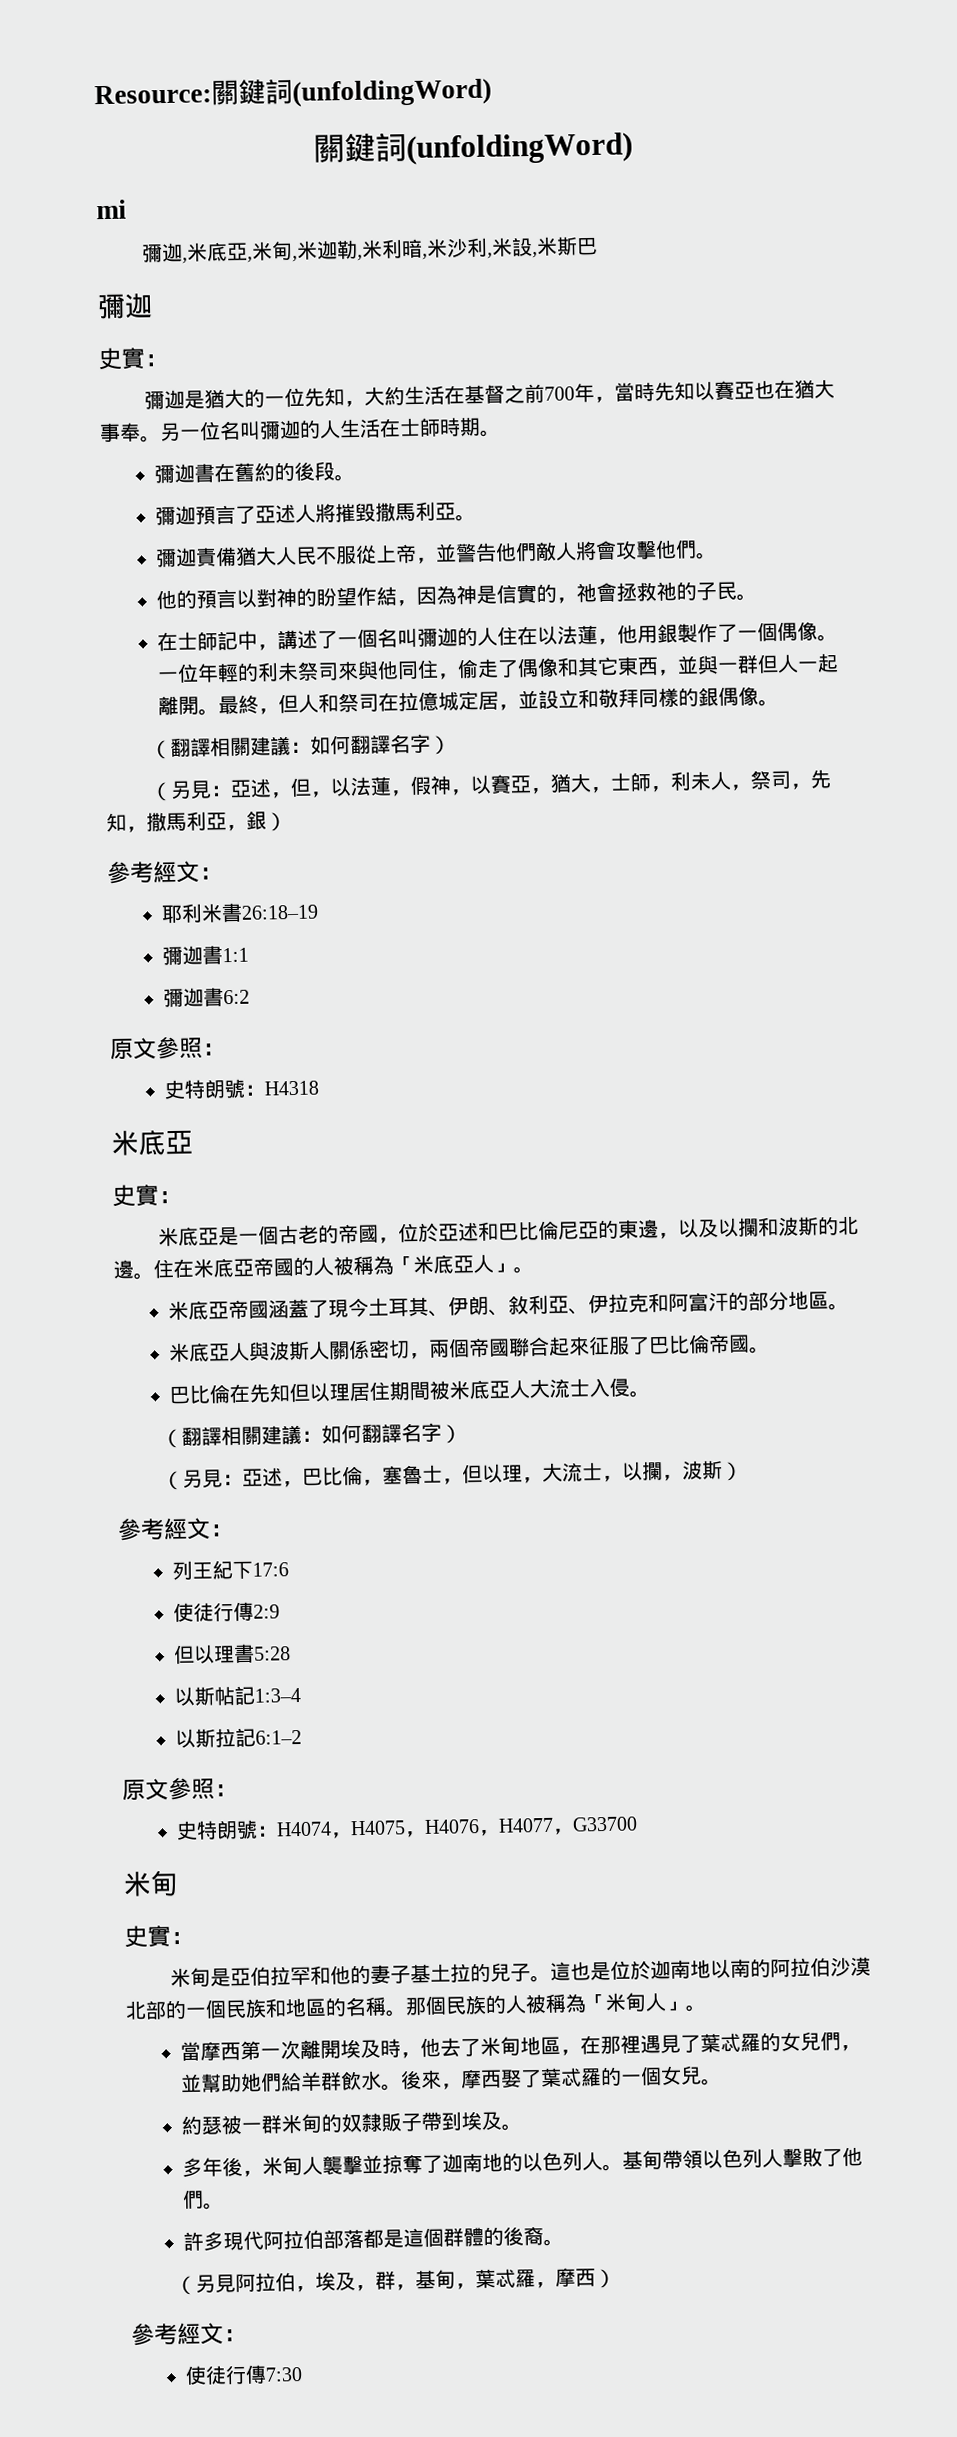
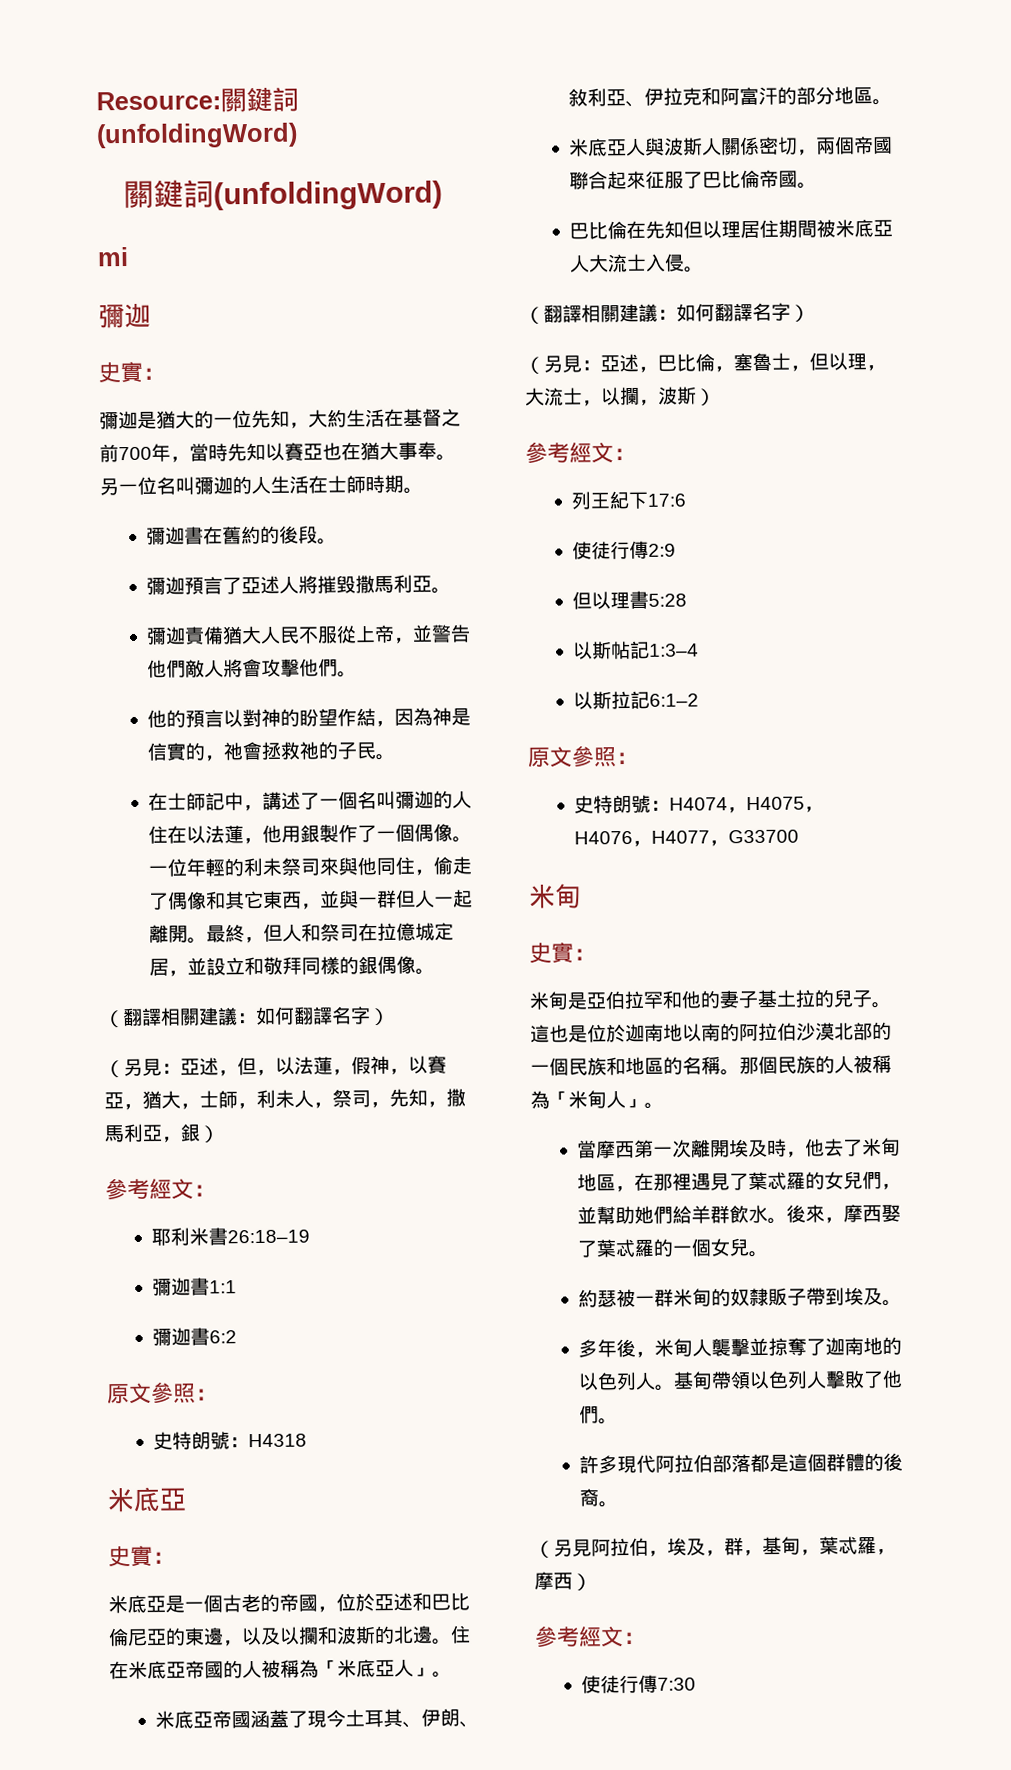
[140,236,598,264] // 彌迦,米底亞,米甸,米迦勒,米利暗,米沙利,米設,米斯巴 -> (129, 257) none

